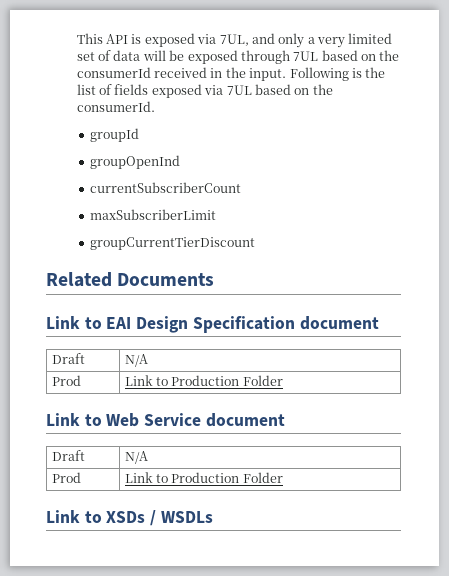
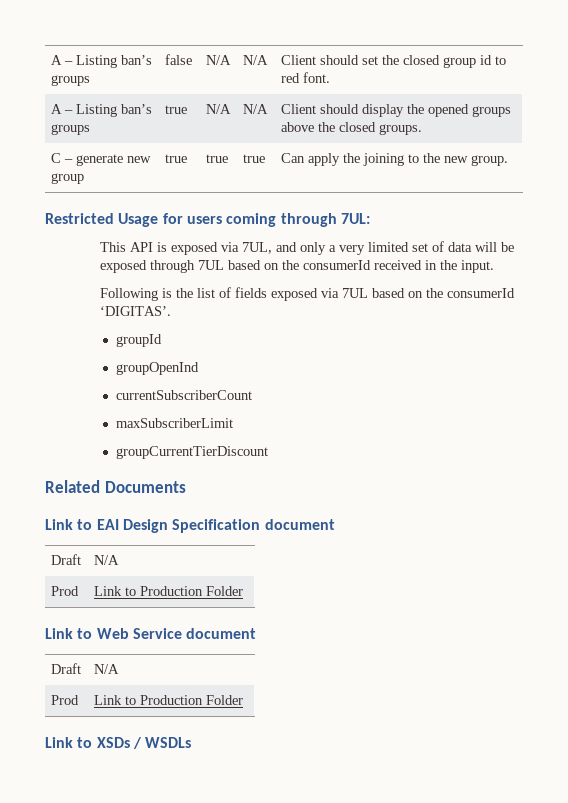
(76, 38) none -> [51,55,153,68] [51,75,91,86] [165,54,193,65] [206,55,232,65] [243,55,269,65] [281,55,507,68] [281,72,331,83] [51,104,153,117] [51,124,91,135] [165,105,188,114] [206,104,232,114] [243,104,269,114] [281,104,512,117] [281,122,423,135] [51,153,152,166] [51,173,85,184] [165,154,188,163] [206,154,229,163] [243,154,266,163] [281,153,509,166] [45,213,370,227] A – Listing ban’s groups | false | N/A | N/A | Client should set the closed group id to red font. // A – Listing ban’s groups | true | N/A | N/A | Client should display the opened groups above the closed groups. // C – generate new group | true | true | true | Can apply the joining to the new group. // Restricted Usage for users coming through 7UL: //
(287, 74) none -> (495, 266) //
[76,101,155,112] consumerId. -> [447,288,516,298] [100,306,172,316] consumerId ‘DIGITAS’.

